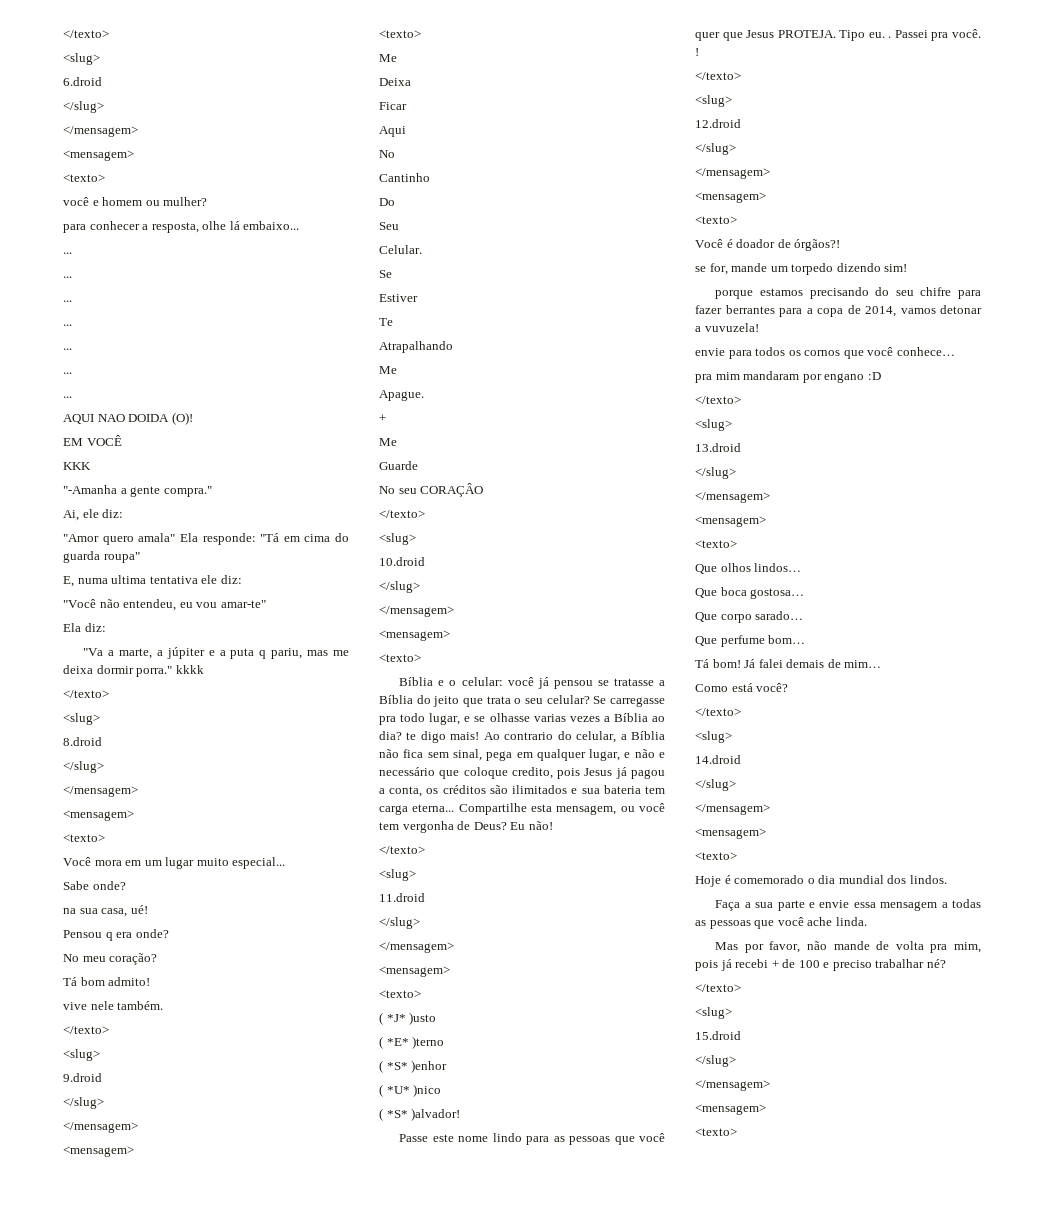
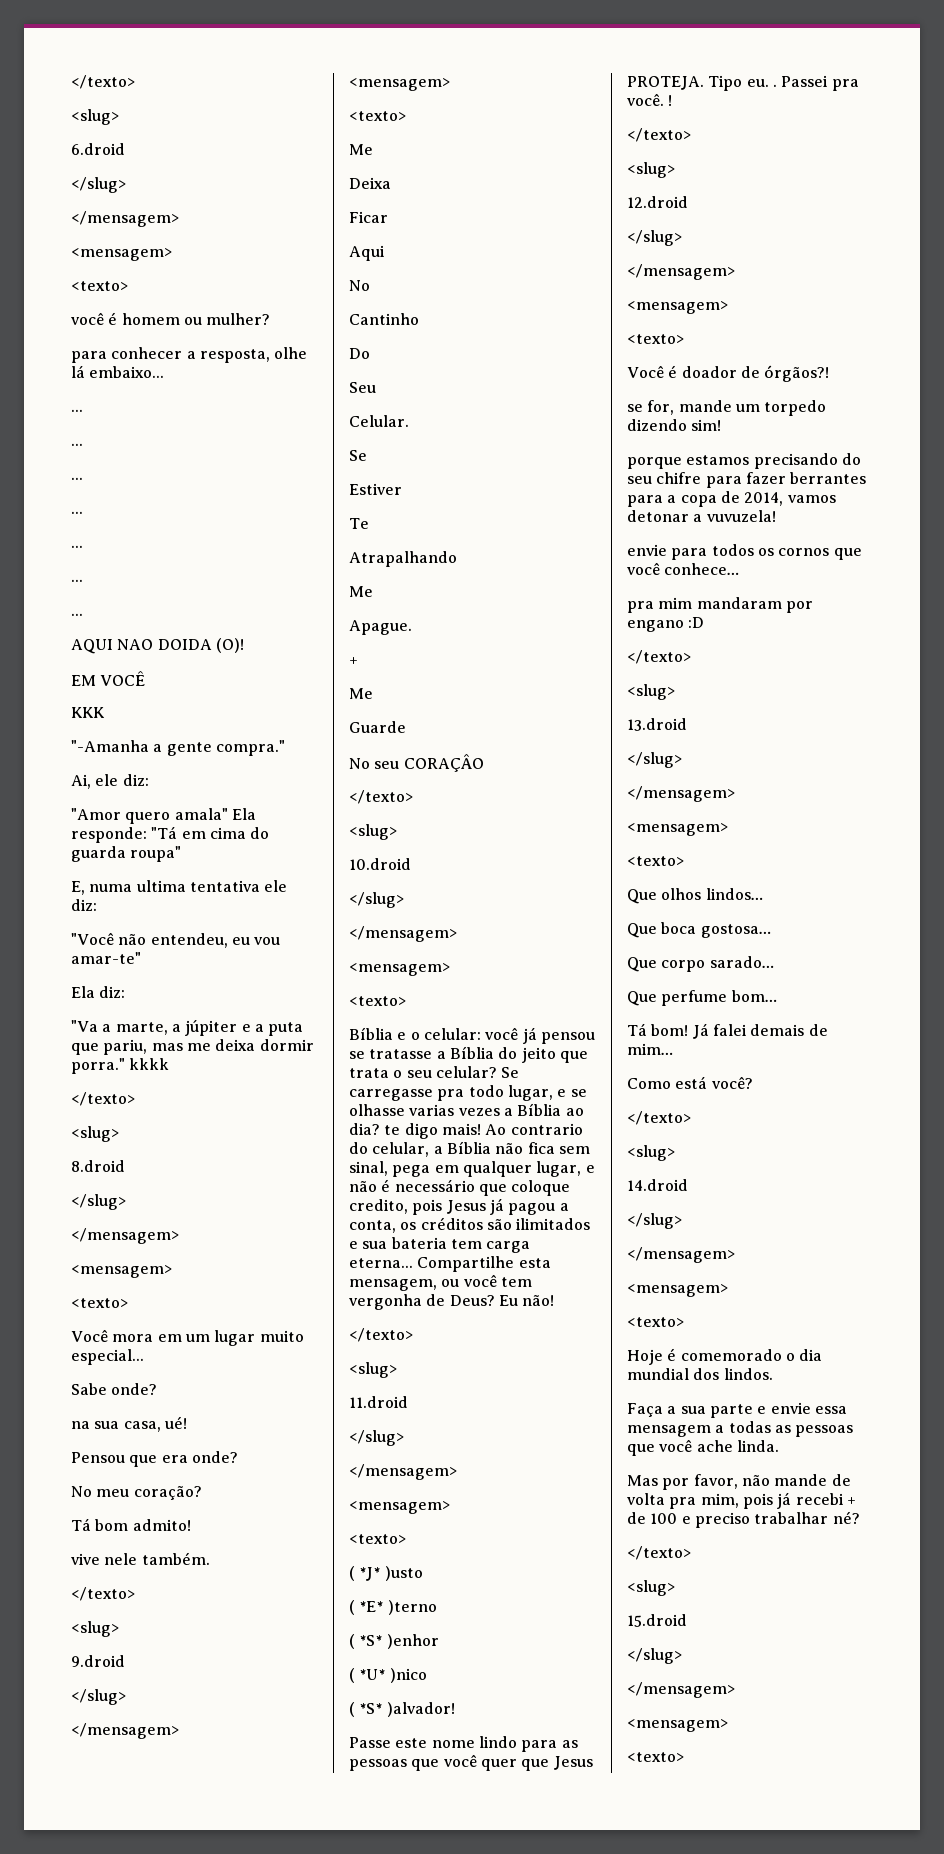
[92,200,99,206] e -> [108,312,118,325] é
[259,650,267,659] q -> [71,1043,99,1055] que
[105,932,113,941] q -> [129,1455,158,1467] que
[659,752,665,758] e -> [381,1179,391,1192] é

